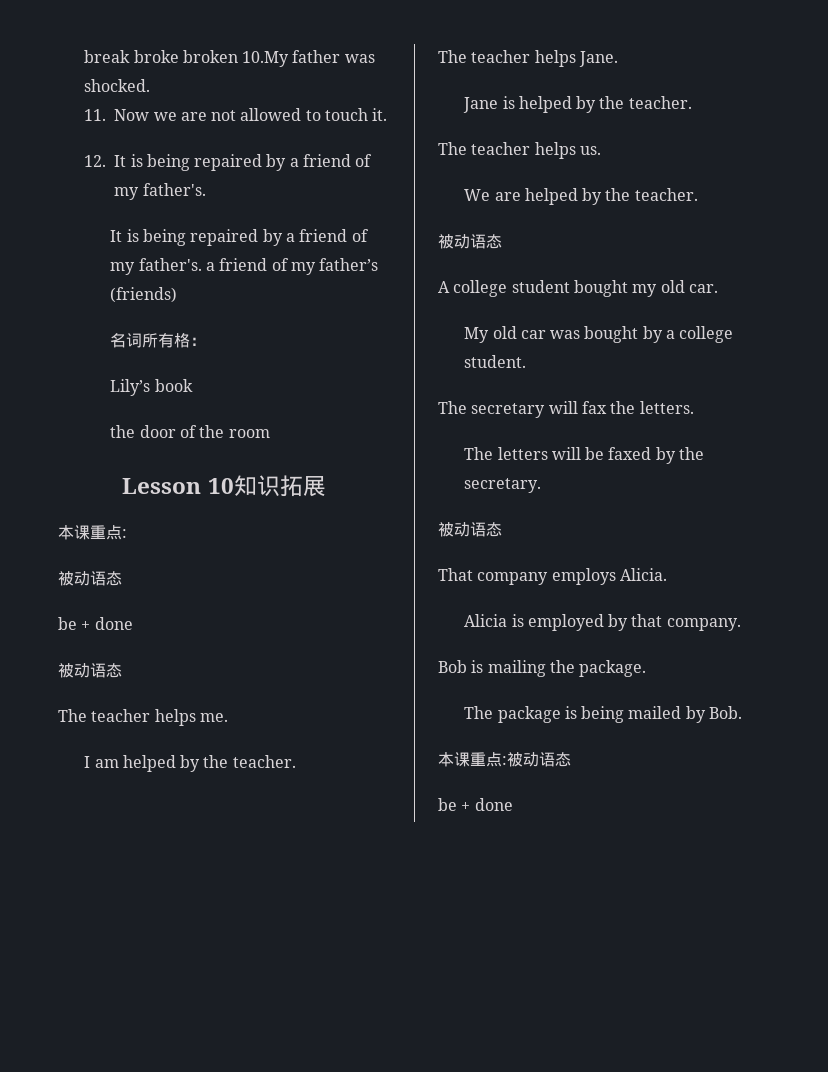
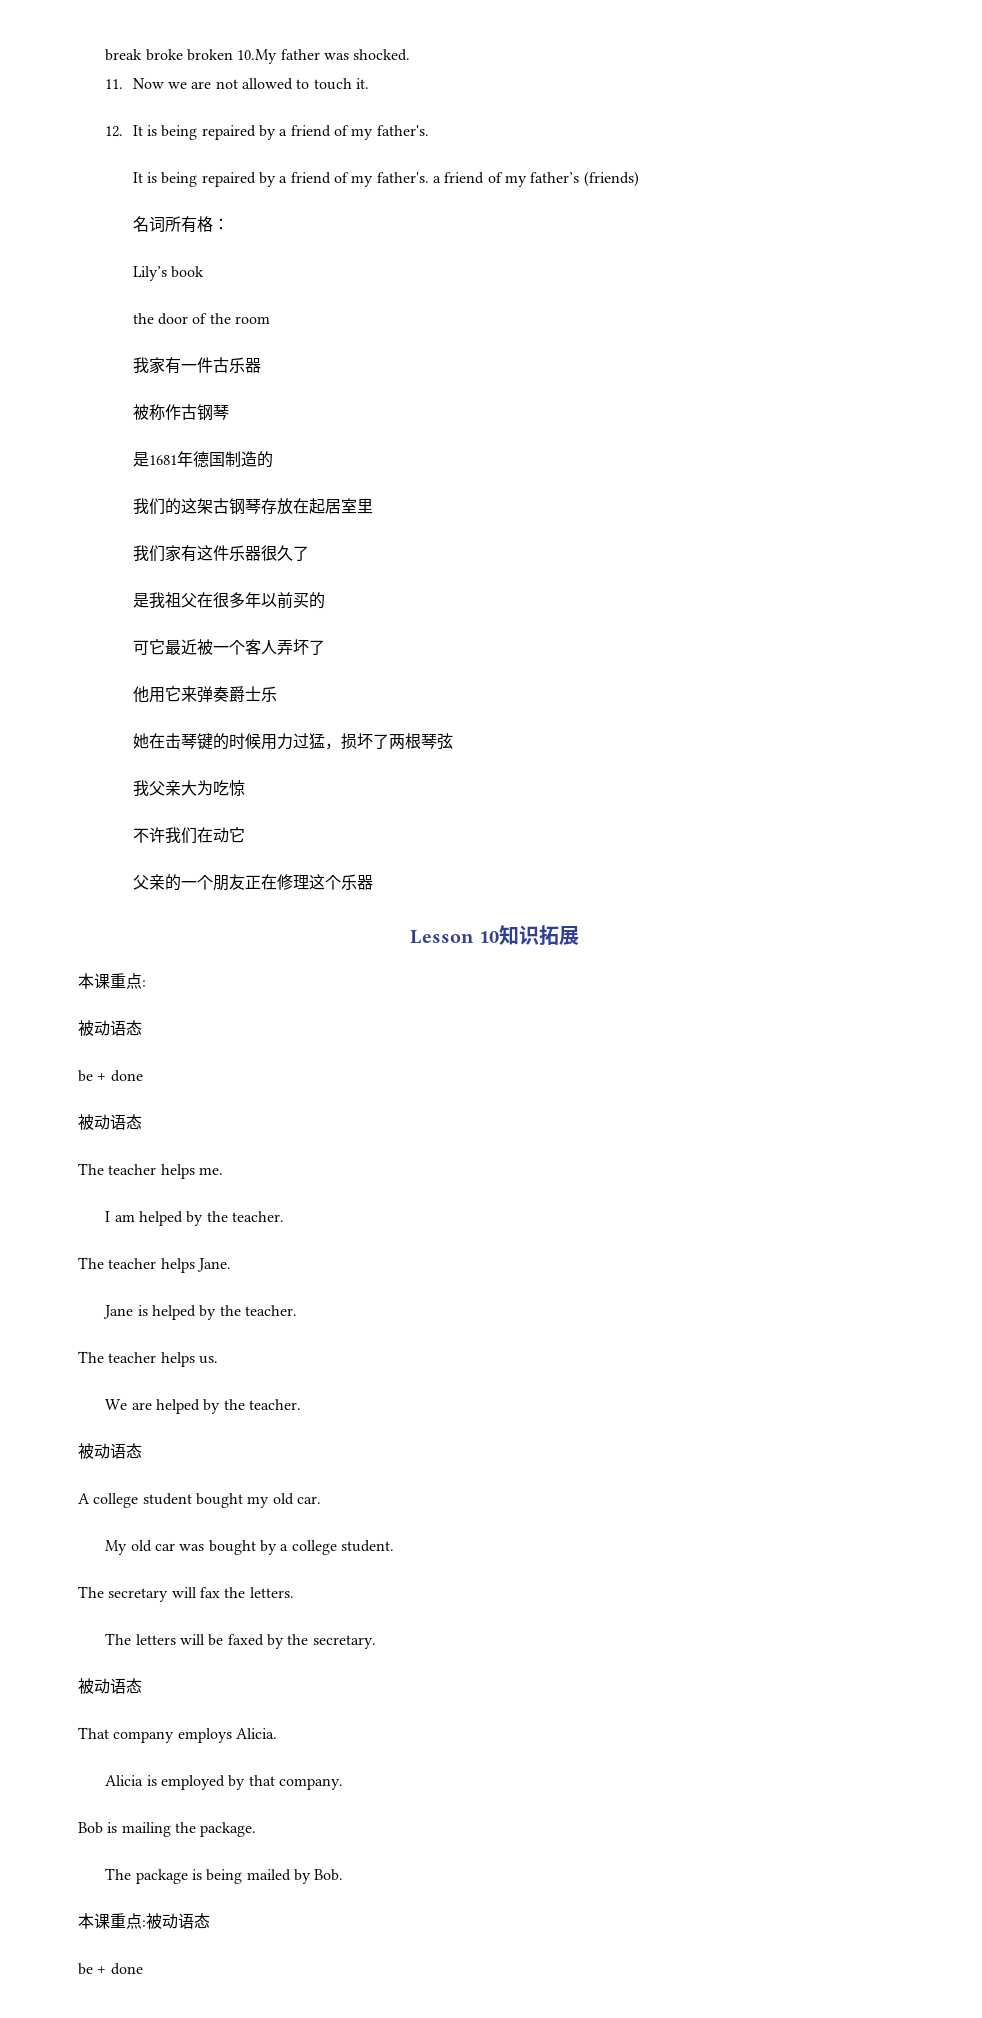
(270, 433) none -> [132,357,261,374] [132,404,229,421] [132,451,273,468] [132,498,373,515] [132,545,309,562] [132,592,325,609] [132,639,325,655] [132,686,277,703] [132,733,453,750] [132,780,245,796] [132,827,245,844] [132,874,373,891] // 我家有一件古乐器 // 被称作古钢琴 // 是1681年德国制造的 // 我们的这架古钢琴存放在起居室里 // 我们家有这件乐器很久了 // 是我祖父在很多年以前买的 // 可它最近被一个客人弄坏了 // 他用它来弹奏爵士乐 // 她在击琴键的时候用力过猛，损坏了两根琴弦 // 我父亲大为吃惊 // 不许我们在动它 // 父亲的一个朋友正在修理这个乐器

